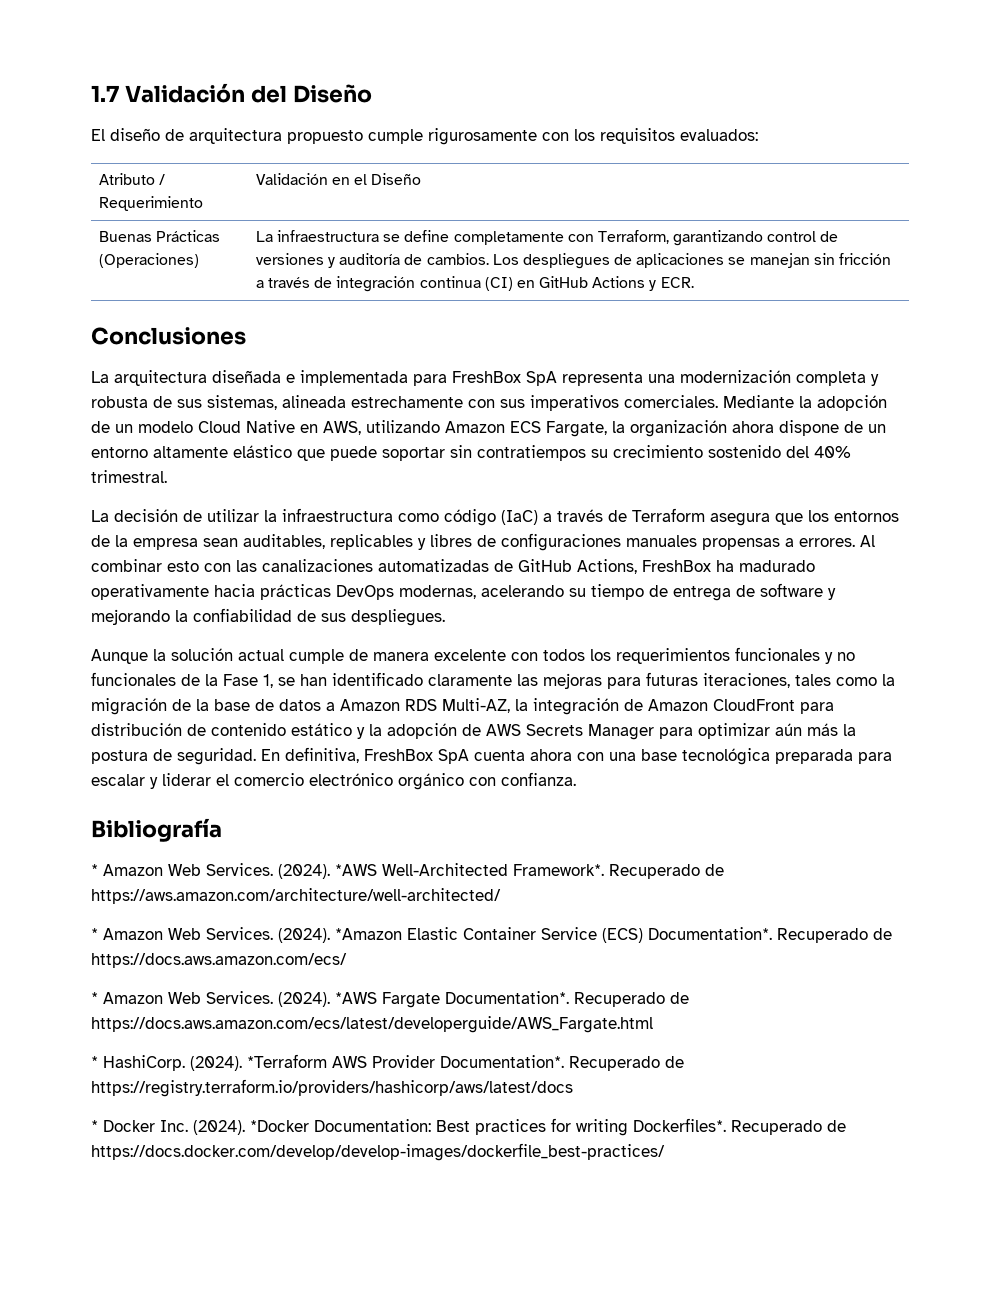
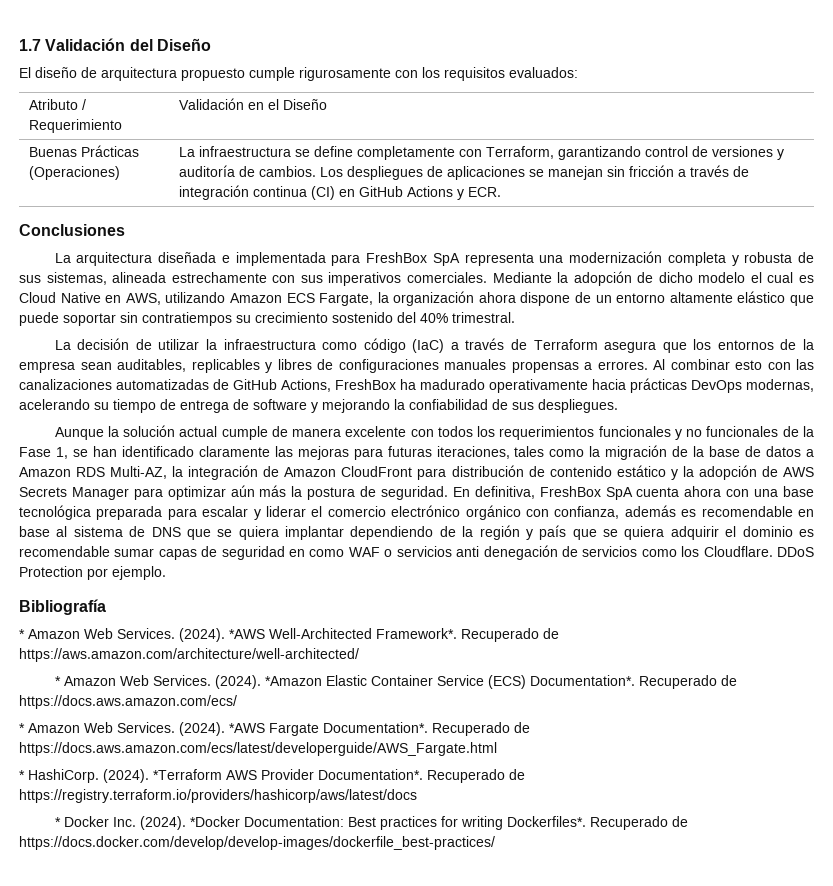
[115,421,193,433] un modelo -> [658,272,814,283] dicho modelo el cual es
[501,772,576,786] confianza. -> [554,505,814,519] [19,525,815,540] [19,545,814,560] [19,566,166,580] confianza, además es recomendable en base al sistema de DNS que se quiera implantar dependiendo de la región y país que se quiera adquirir el dominio es recomendable sumar capas de seguridad en como WAF o servicios anti denegación de servicios como los Cloudflare. DDoS Protection por ejemplo.

